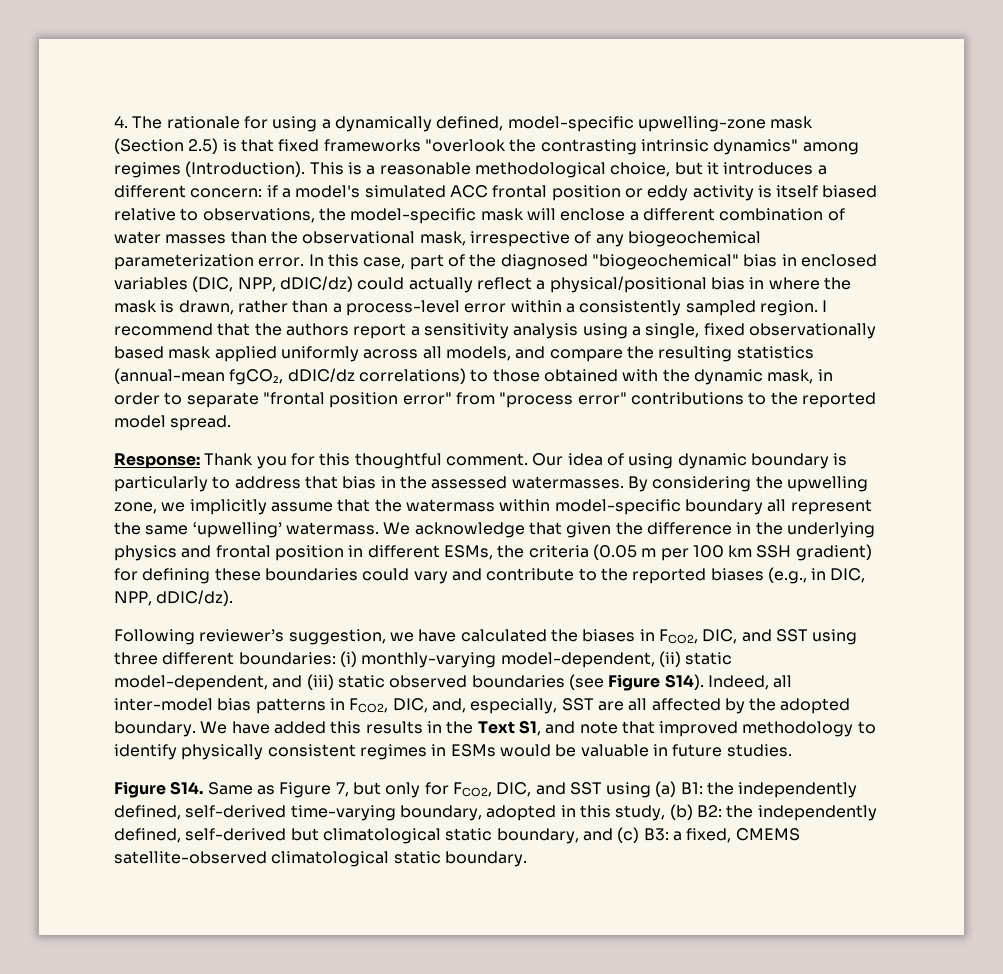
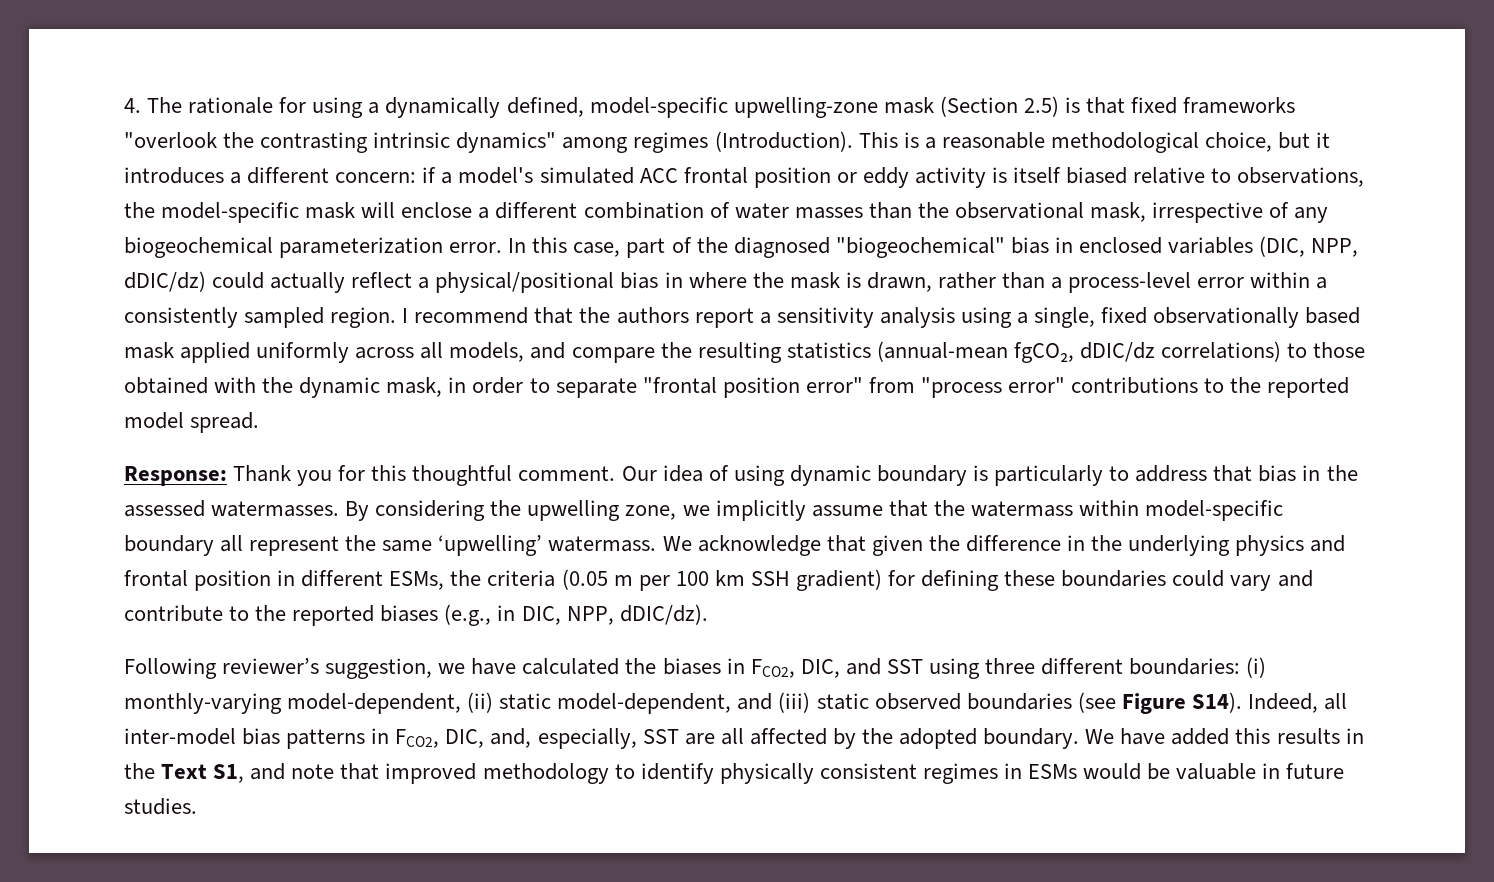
[114,781,858,798] [114,804,877,821] [114,827,800,844] [114,851,527,867] // Figure S14. Same as Figure 7, but only for FCO2, DIC, and SST using (a) B1: the independently defined, self-derived time-varying boundary, adopted in this study, (b) B2: the independently defined, self-derived but climatological static boundary, and (c) B3: a fixed, CMEMS satellite-observed climatological static boundary. -> (197, 806) none

